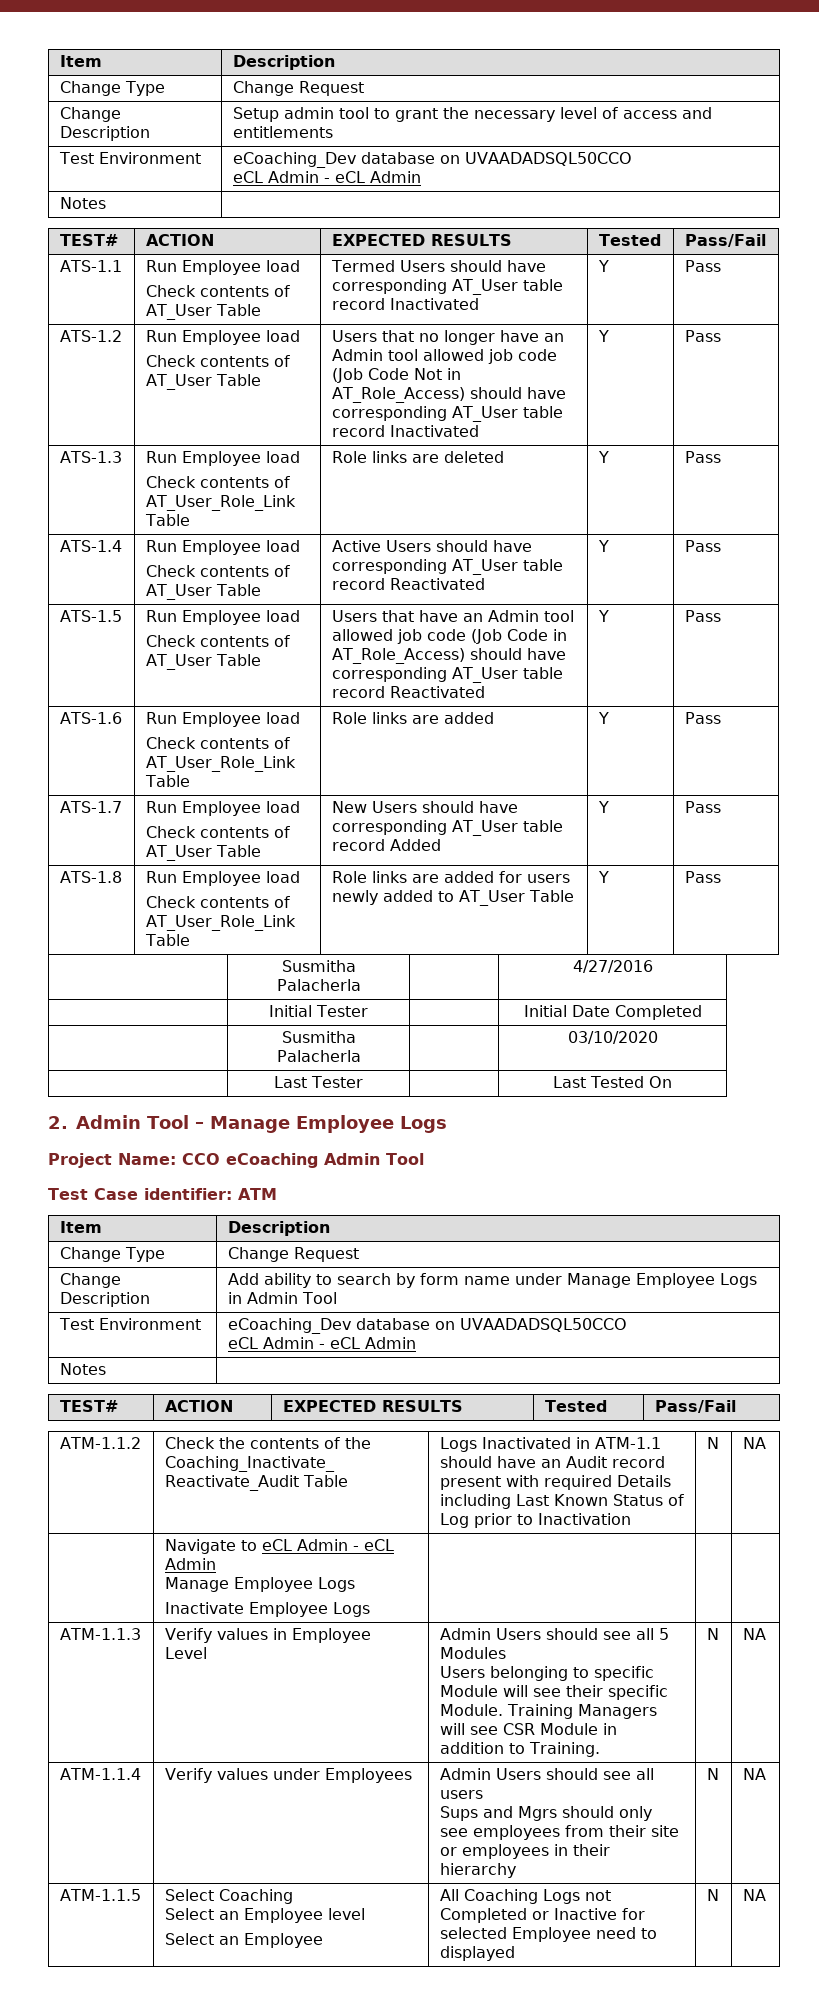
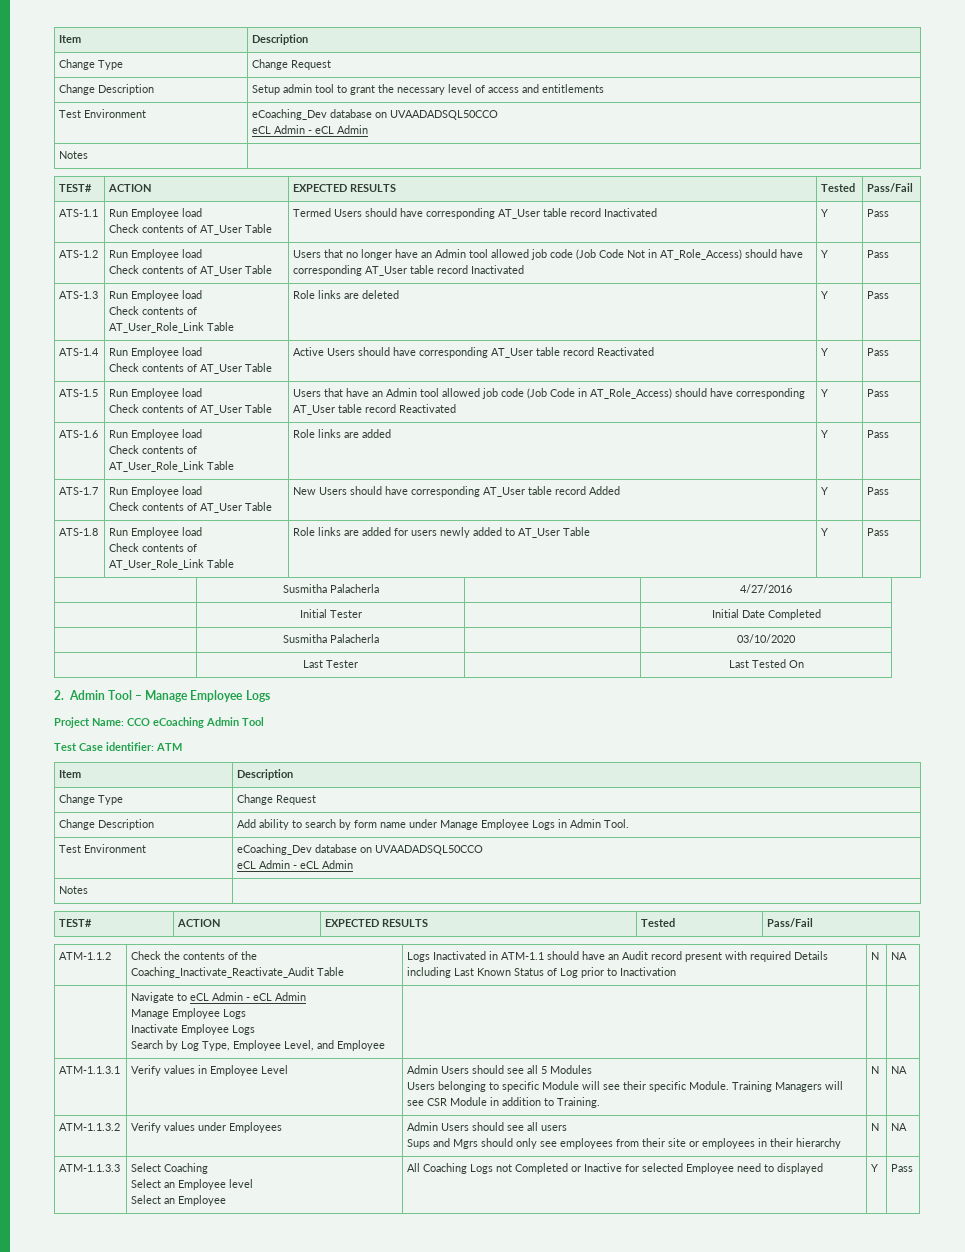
[301,1292,337,1304] Tool -> [604,819,630,828] Tool.
[59,1628,141,1640] | | | // ATM-1.1.3 -> [131,1040,386,1051] [59,1066,121,1074] // Search by Log Type, Employee Level, and Employee | | | // ATM-1.1.3.1
[59,1768,141,1780] ATM-1.1.4 -> [59,1123,121,1131] ATM-1.1.3.2
[59,1889,141,1901] ATM-1.1.5 -> [59,1164,121,1172] ATM-1.1.3.3
[706,1889,719,1901] [742,1889,766,1901] N | NA -> [871,1164,879,1172] [891,1164,914,1172] Y | Pass

